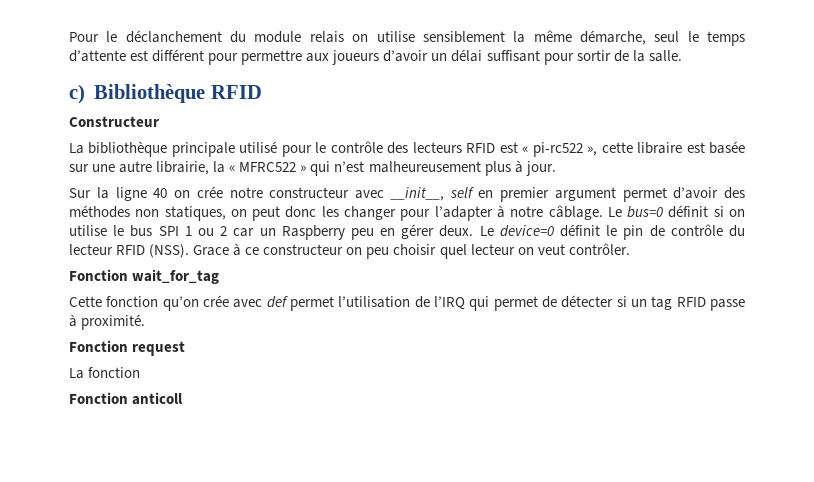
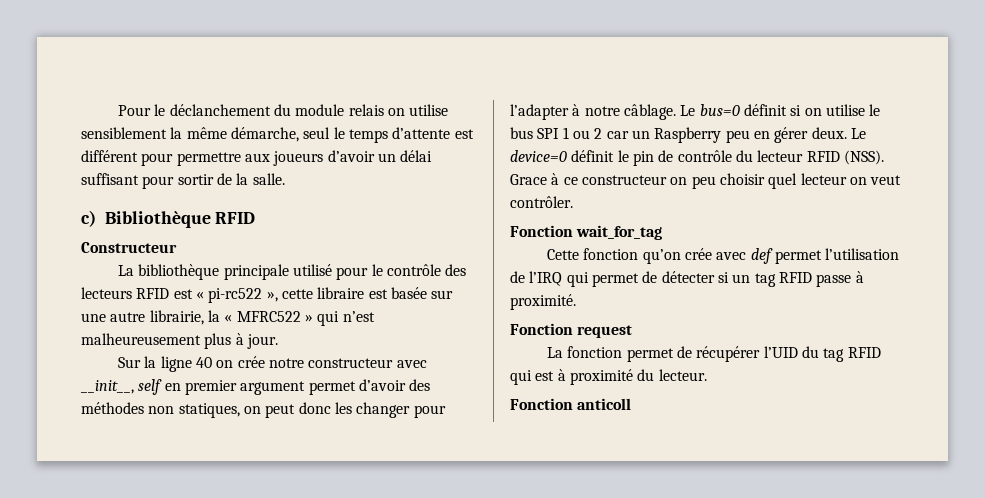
(141, 372) none -> [626,346,881,362] [510,369,707,385] permet de récupérer l’UID du tag RFID qui est à proximité du lecteur.

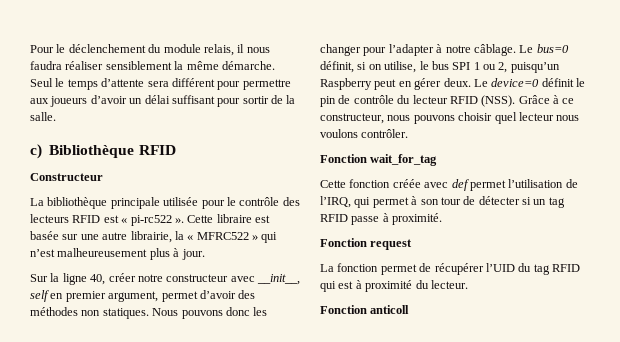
[169,104,271,116] déclanchement -> [68,44,146,53] déclenchement
[348,104,449,116] relais on utilise -> [203,44,270,56] [30,61,104,70] relais, il nous faudra réaliser
[230,127,331,142] démarche, seul -> [221,61,275,70] [30,78,53,87] démarche. Seul
[454,129,474,139] est -> [147,81,169,87] sera
[293,264,333,276] utilisé -> [163,197,199,206] utilisée
[266,289,313,302] », cette -> [174,215,214,223] ». Cette
[196,356,265,368] 40 on crée -> [90,273,136,285] 40, créer
[240,381,306,395] argument -> [108,291,159,302] argument,
[178,403,296,418] statiques, on peut -> [102,308,223,319] statiques. Nous pouvons
[743,104,787,116] définit -> [320,61,354,73] définit,
[825,104,865,116] utilise -> [384,61,417,73] utilise,
[594,127,750,143] 2 car un Raspberry peu -> [498,62,560,73] [320,78,397,90] 2, puisqu’un Raspberry peut
[510,174,547,185] Grace -> [518,95,550,104] Grâce
[581,175,716,189] constructeur on peu -> [320,113,455,124] constructeur, nous pouvons
[849,175,902,185] on veut -> [556,115,580,121] [320,129,358,138] nous voulons
[642,248,713,264] qu’on crée -> [392,179,421,188] créée
[529,271,563,286] l’IRQ -> [320,196,351,208] l’IRQ,
(639, 280) none -> [411,196,461,205] à son tour

